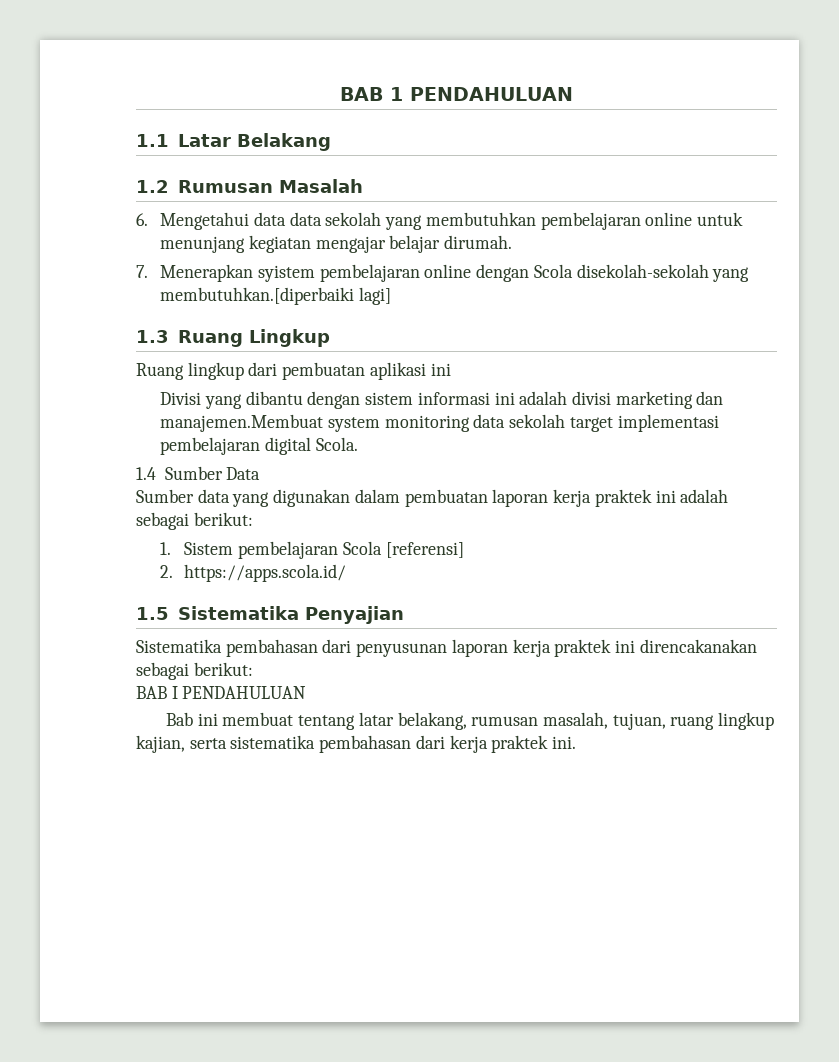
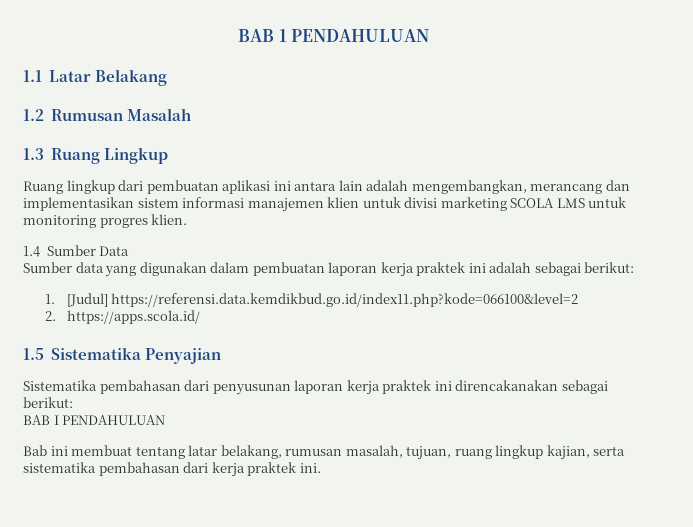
[136,212,744,230] [160,235,513,253] [136,264,750,282] [160,287,391,305] // 6. Mengetahui data data sekolah yang membutuhkan pembelajaran online untuk menunjang kegiatan mengajar belajar dirumah. // 7. Menerapkan syistem pembelajaran online dengan Scola disekolah-sekolah yang membutuhkan.[diperbaiki lagi] -> (191, 114) none
[160,391,724,409] [160,414,719,432] [160,437,358,455] // Divisi yang dibantu dengan sistem informasi ini adalah divisi marketing dan manajemen.Membuat system monitoring data sekolah target implementasi pembelajaran digital Scola. -> [294,180,630,194] [23,197,627,212] [23,214,188,228] antara lain adalah mengembangkan, merancang dan implementasikan sistem informasi manajemen klien untuk divisi marketing SCOLA LMS untuk monitoring progres klien.
[184,541,464,559] Sistem pembelajaran Scola [referensi] -> [66,293,579,307] [Judul] https://referensi.data.kemdikbud.go.id/index11.php?kode=066100&level=2

